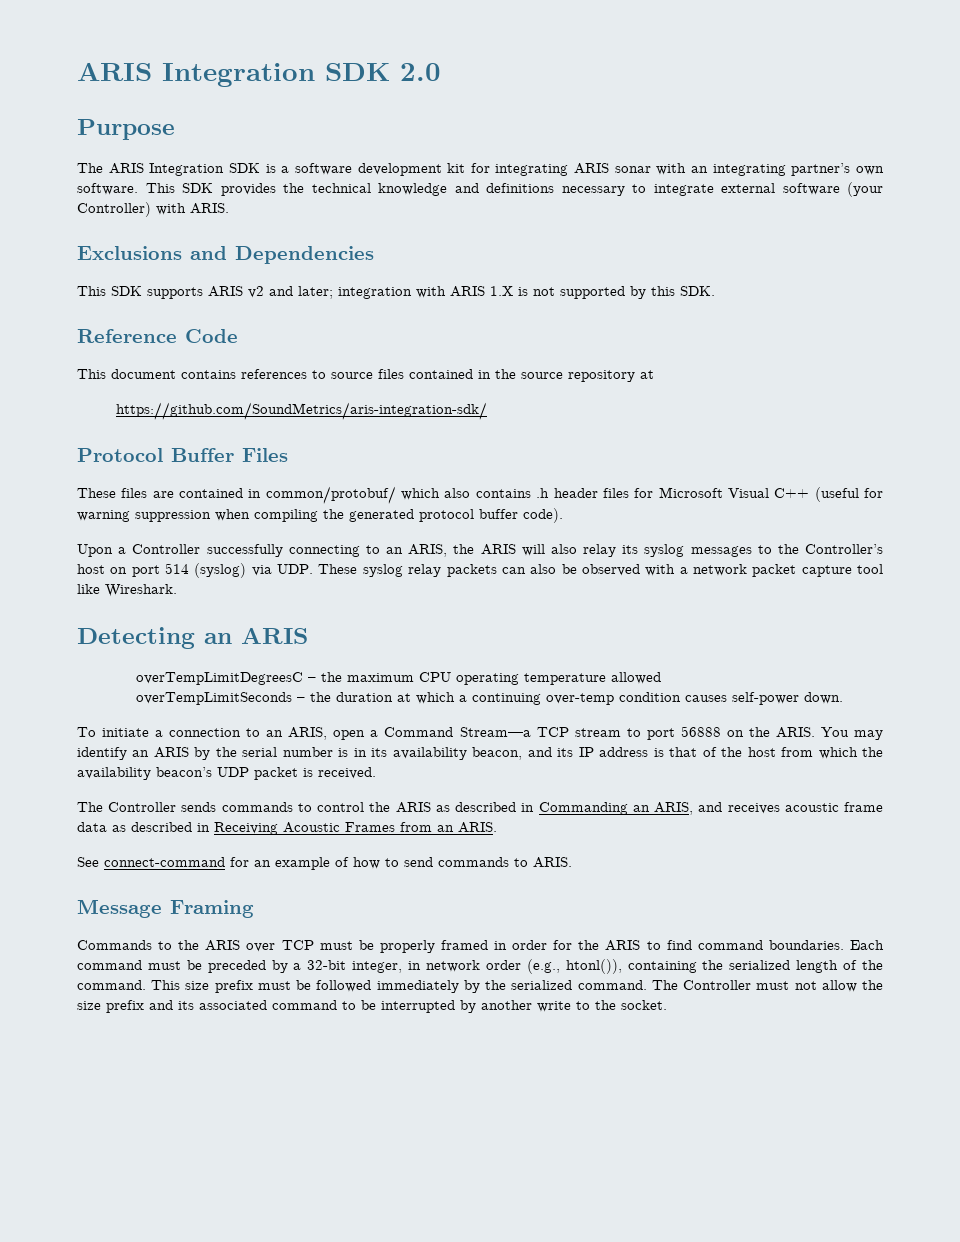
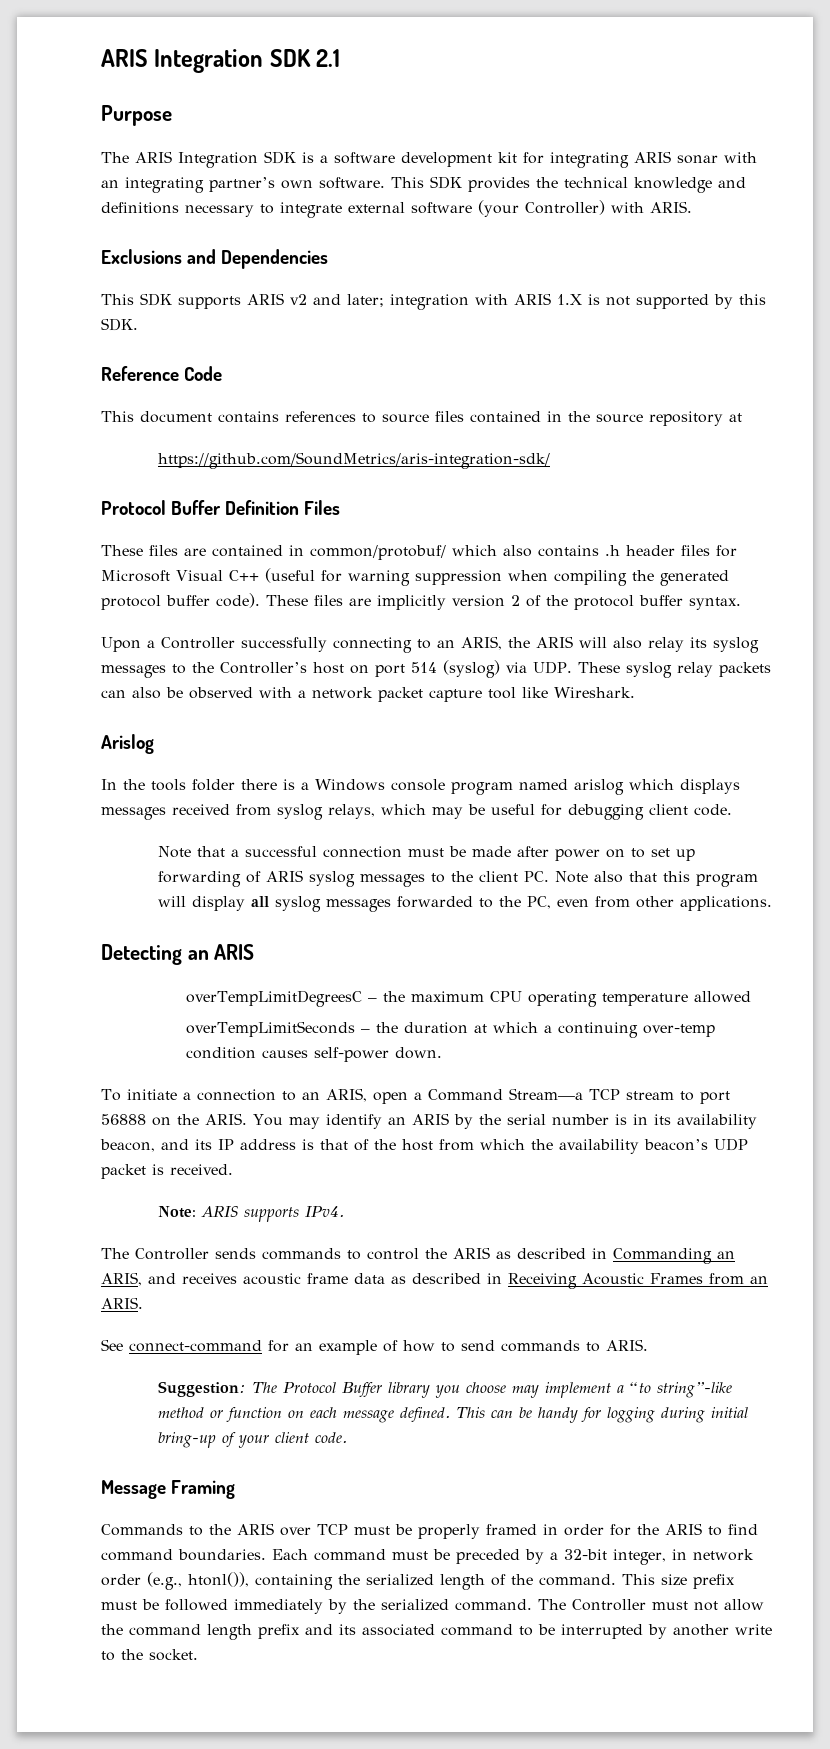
[77,62,441,87] ARIS Integration SDK 2.0 -> [101,49,341,73] ARIS Integration SDK 2.1
(234, 455) none -> [225,500,300,515] Definition
(563, 515) none -> [266,595,741,610] These files are implicitly version 2 of the protocol buffer syntax.
(177, 590) none -> [101,734,154,754] [101,779,740,795] [101,804,732,820] [157,846,695,861] [157,870,758,887] [157,896,772,912] // Arislog // In the tools folder there is a Windows console program named arislog which displays messages received from syslog relays, which may be useful for debugging client code. // Note that a successful connection must be made after power on to set up forwarding of ARIS syslog messages to the client PC. Note also that this program will display all syslog messages forwarded to the PC, even from other applications.
(376, 773) none -> [157,1206,344,1222] // Note: ARIS supports IPv4.
(572, 862) none -> [157,1381,732,1398] [157,1407,748,1423] [157,1432,347,1448] // Suggestion: The Protocol Buffer library you choose may implement a “to string”-like method or function on each message defined. This can be handy for logging during initial bring-up of your client code.
[77,1001,101,1010] size -> [129,1624,252,1640] command length

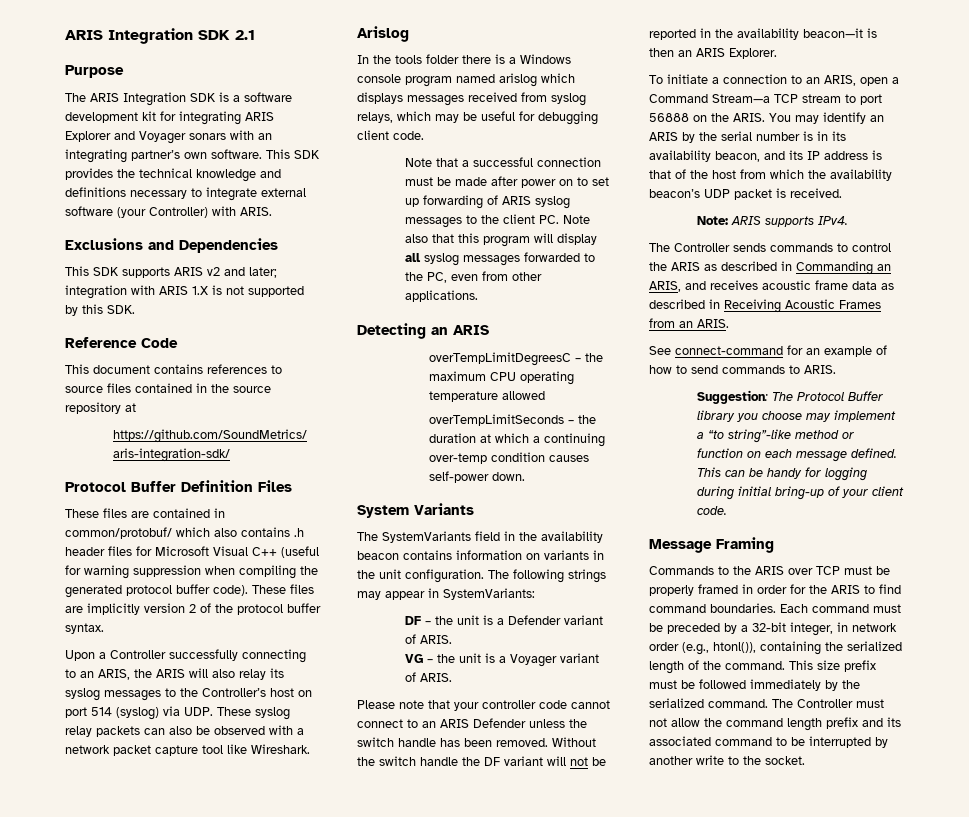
[677,155,718,164] sonar -> [65,131,226,144] Explorer and Voyager sonars
(442, 1053) none -> [357,503,474,518] [357,531,603,543] [357,550,604,560] [357,569,606,583] [357,588,535,600] [405,615,604,625] [405,634,453,644] [405,653,600,667] [405,672,453,682] [357,700,610,711] [357,718,587,728] [357,737,596,747] [357,756,606,766] [649,28,877,40] [649,48,777,59] // System Variants // The SystemVariants field in the availability beacon contains information on variants in the unit configuration. The following strings may appear in SystemVariants: // DF – the unit is a Defender variant of ARIS. // VG – the unit is a Voyager variant of ARIS. // Please note that your controller code cannot connect to an ARIS Defender unless the switch handle has been removed. Without the switch handle the DF variant will not be reported in the availability beacon—it is then an ARIS Explorer.

